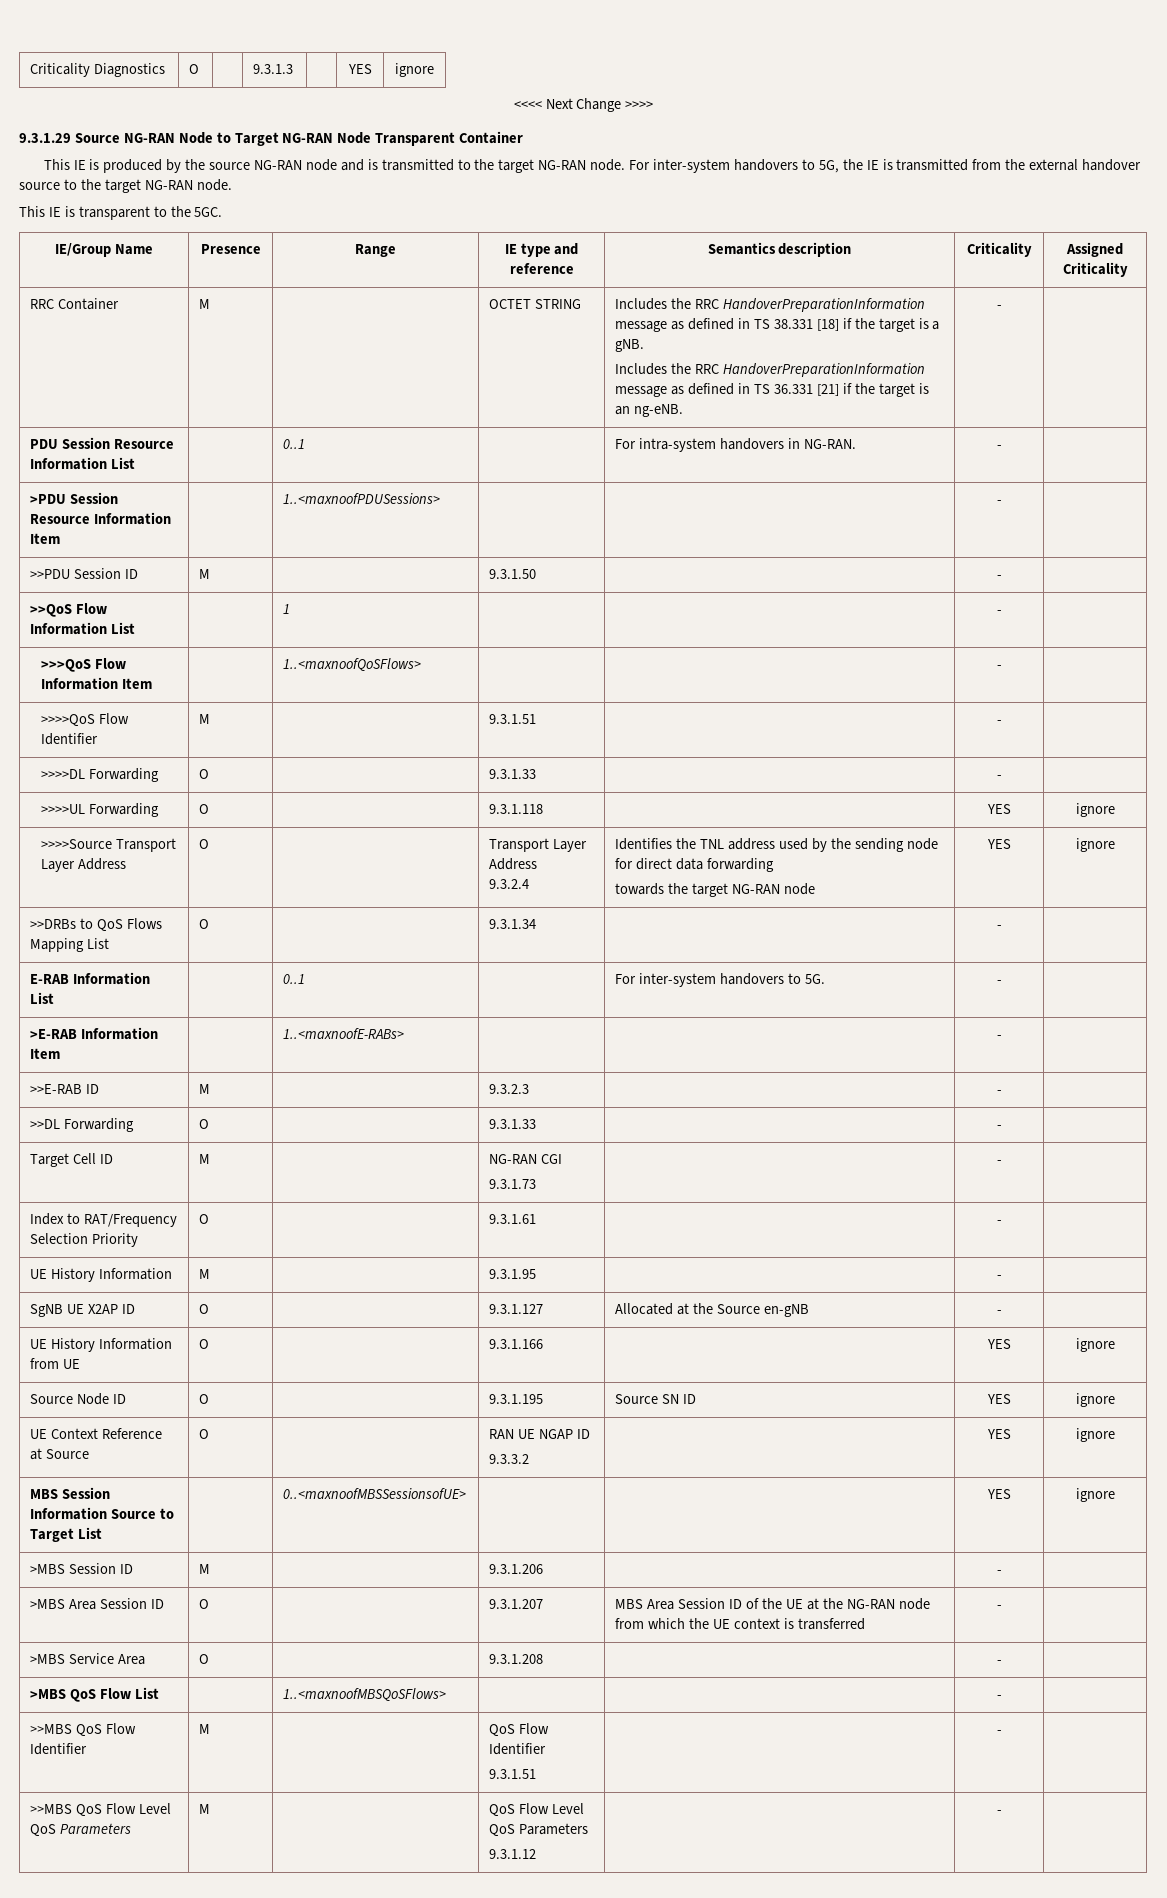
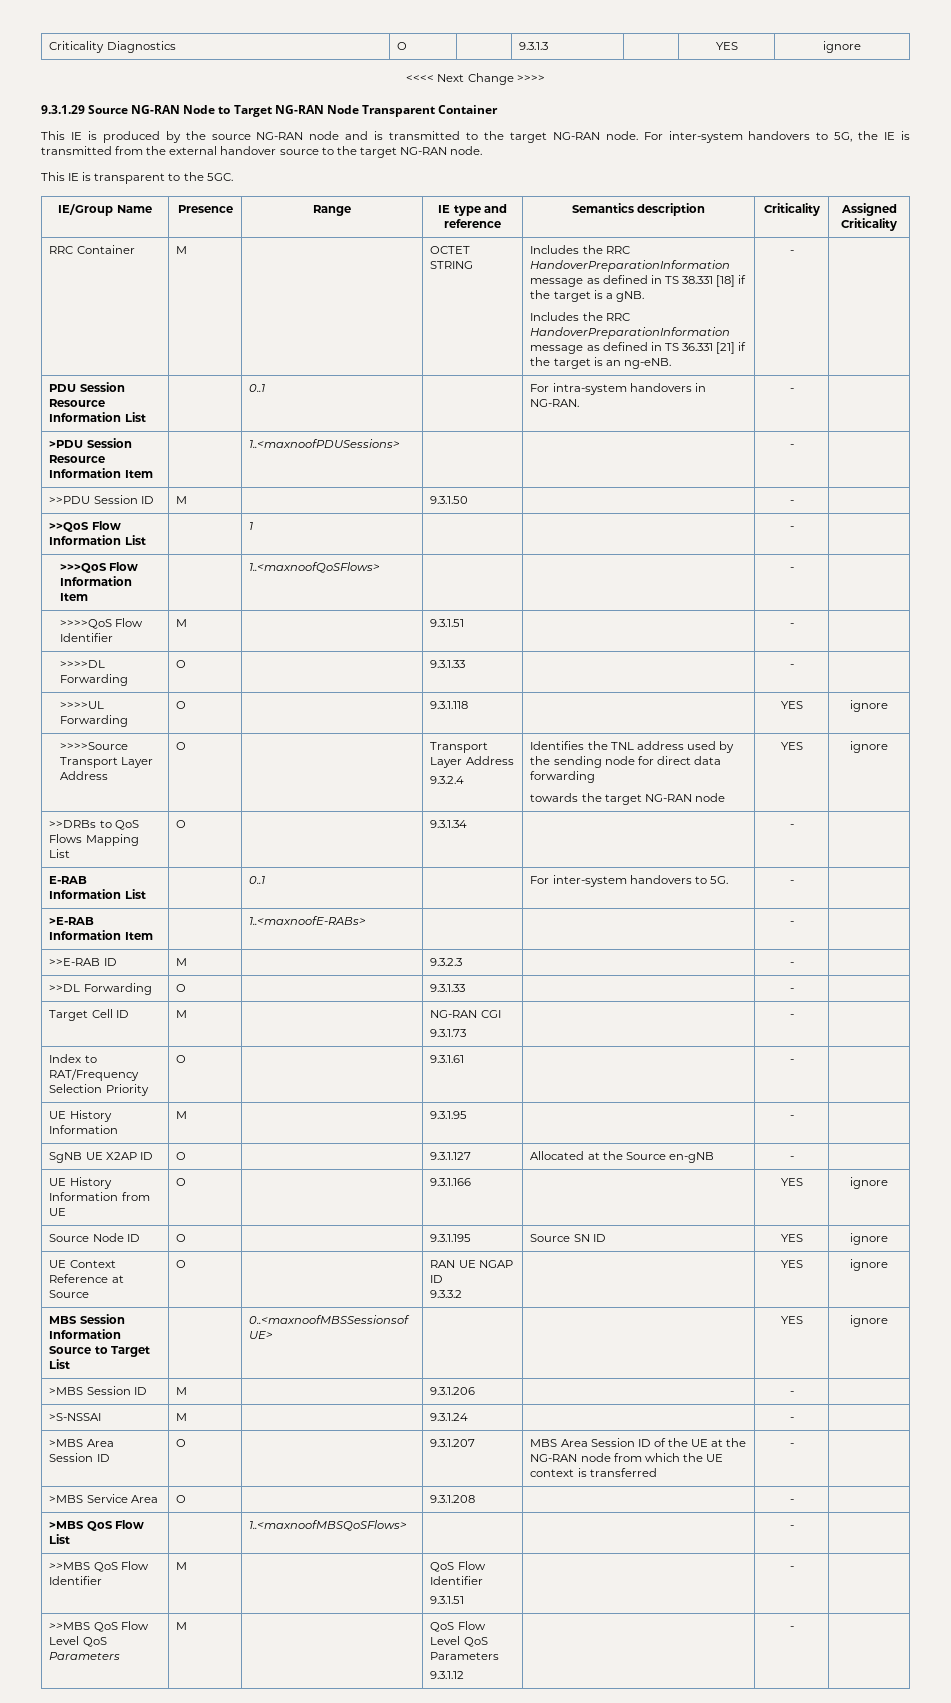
(1002, 1572) none -> [49,1413,102,1421] [176,1413,188,1421] [430,1413,469,1421] [789,1417,794,1421] // >S-NSSAI | M | | 9.3.1.24 | | - |

